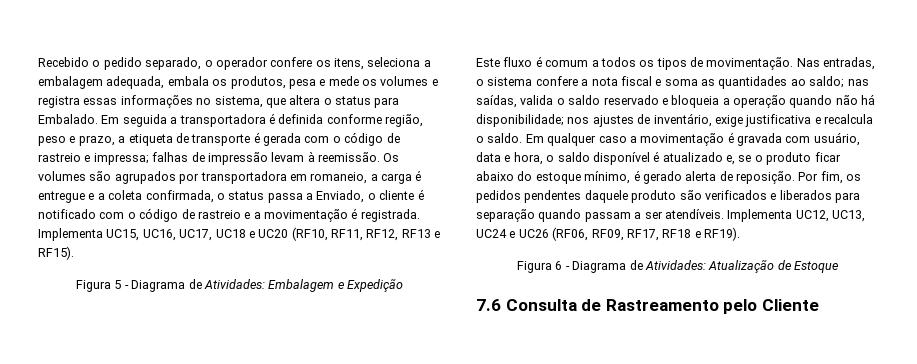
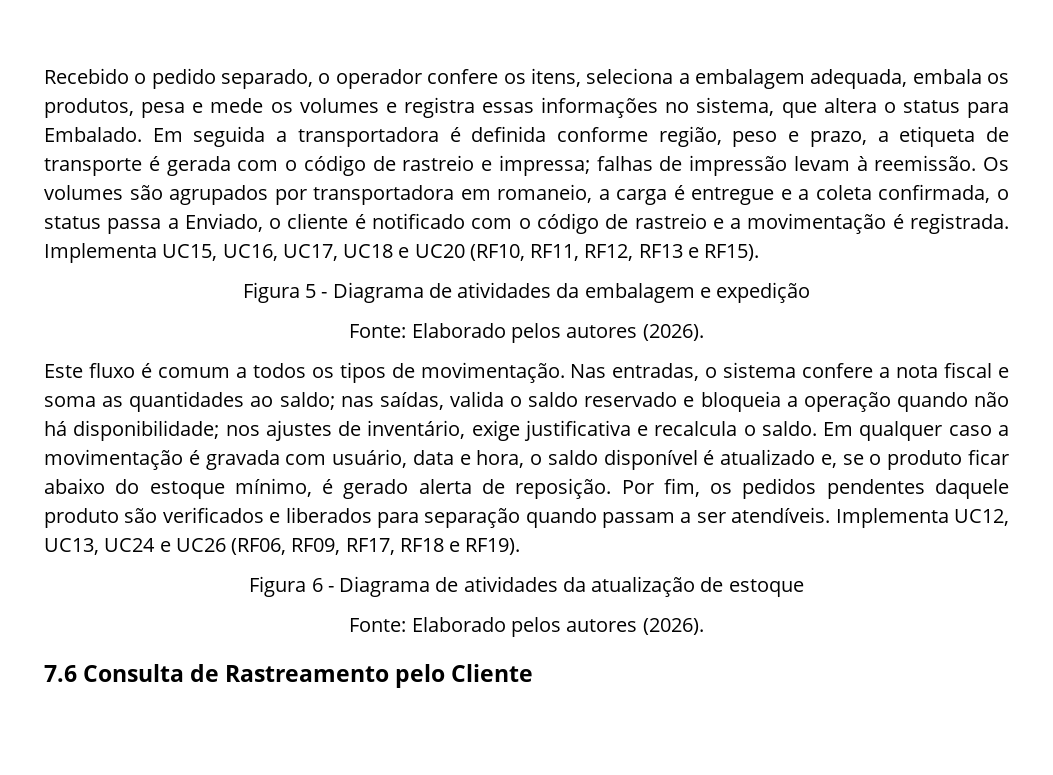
[203,279,403,292] Atividades: Embalagem e Expedição -> [457,282,811,303] [349,323,704,343] atividades da embalagem e expedição // Fonte: Elaborado pelos autores (2026).
[644,260,839,273] Atividades: Atualização de Estoque -> [463,576,804,597] [349,617,704,637] atividades da atualização de estoque // Fonte: Elaborado pelos autores (2026).

